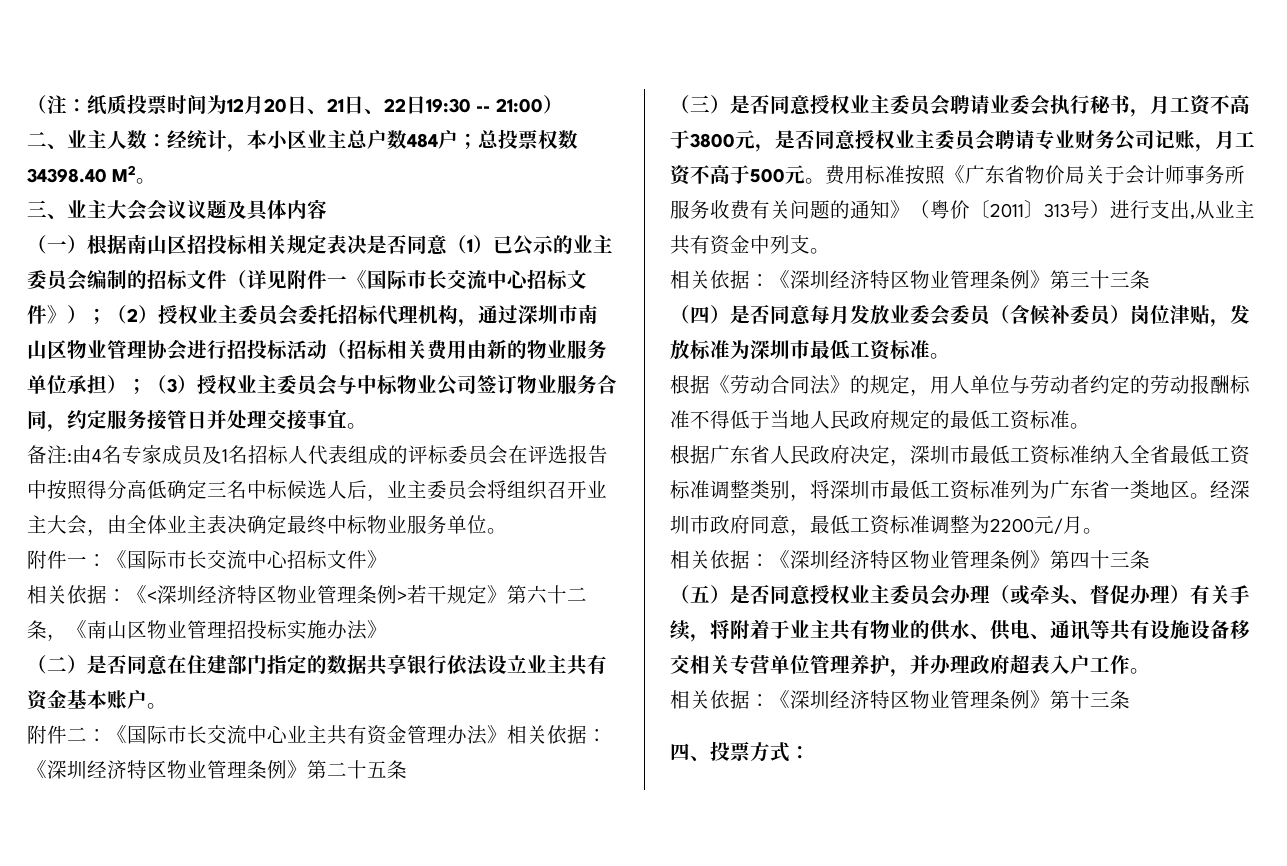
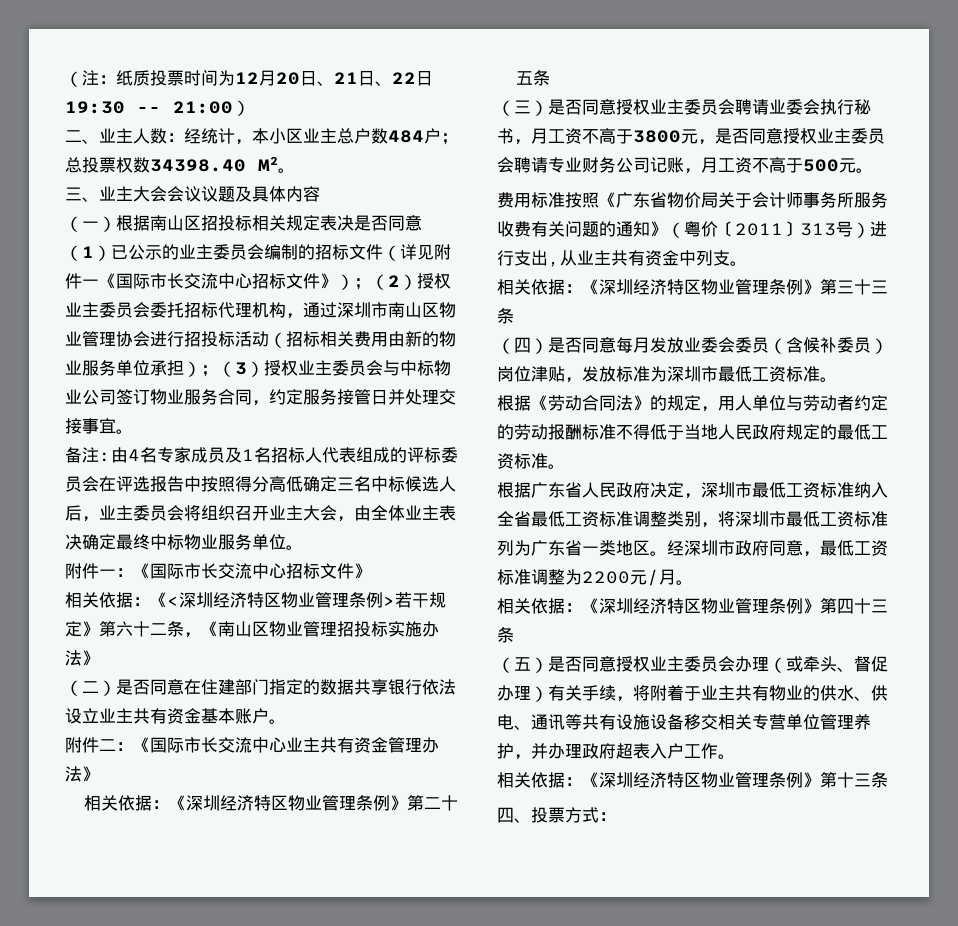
(507, 734) none -> (99, 774) //
(825, 181) none -> (873, 170) //

